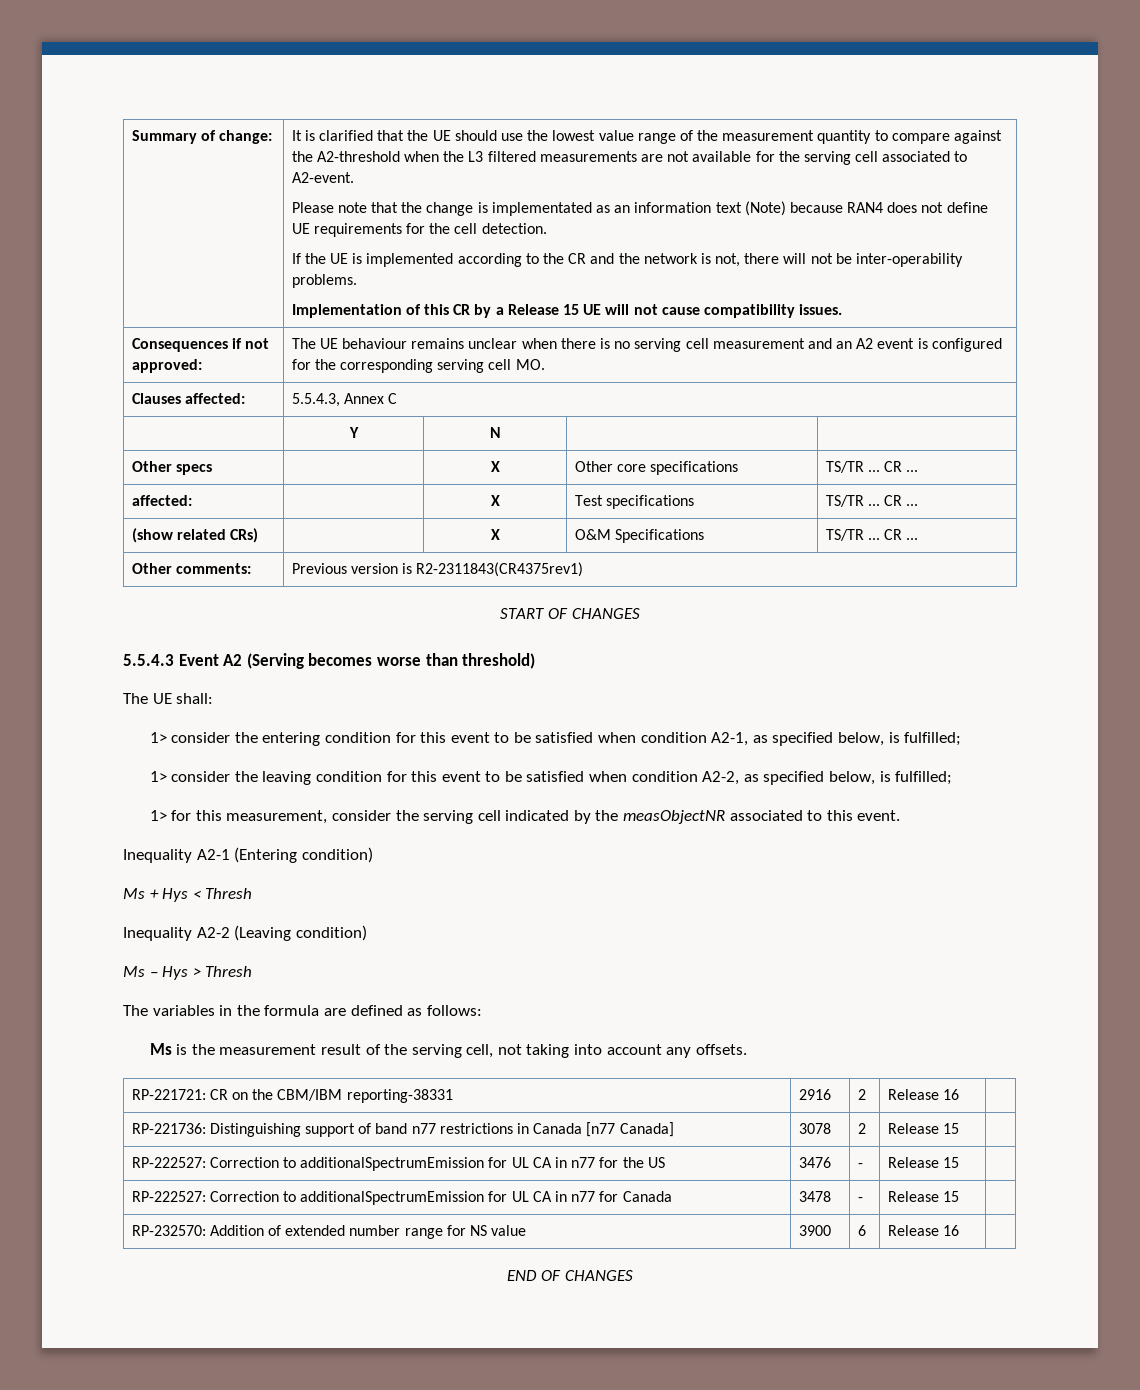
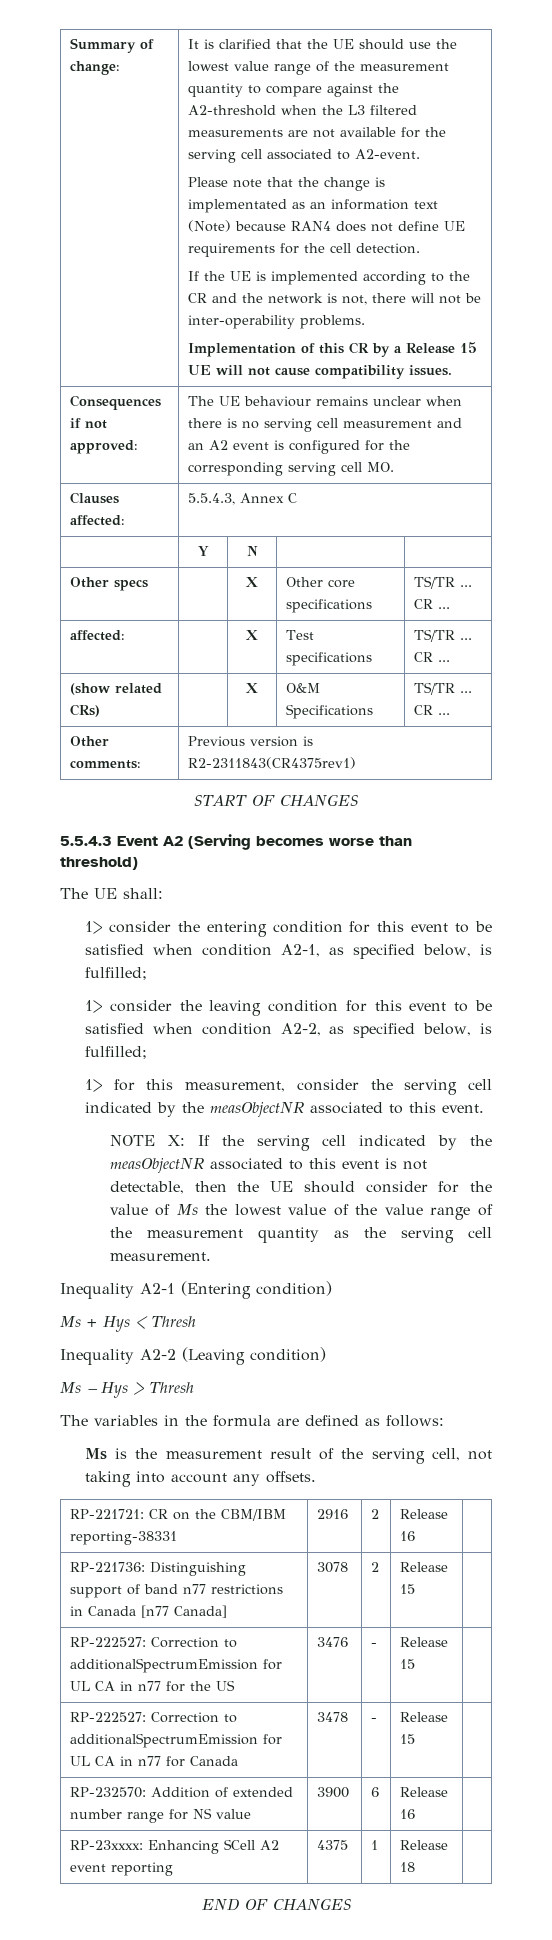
(901, 815) none -> [109,1135,492,1151] [109,1158,427,1173] [109,1181,492,1194] [109,1204,493,1220] [109,1227,492,1243] [109,1252,211,1261] // NOTE X: If the serving cell indicated by the measObjectNR associated to this event is not detectable, then the UE should consider for the value of Ms the lowest value of the value range of the measurement quantity as the serving cell measurement.
(959, 1230) none -> [70,1839,280,1854] [70,1862,174,1876] [317,1840,349,1850] [371,1840,379,1850] [400,1840,449,1850] [400,1862,416,1872] // RP-23xxxx: Enhancing SCell A2 event reporting | 4375 | 1 | Release 18 |

